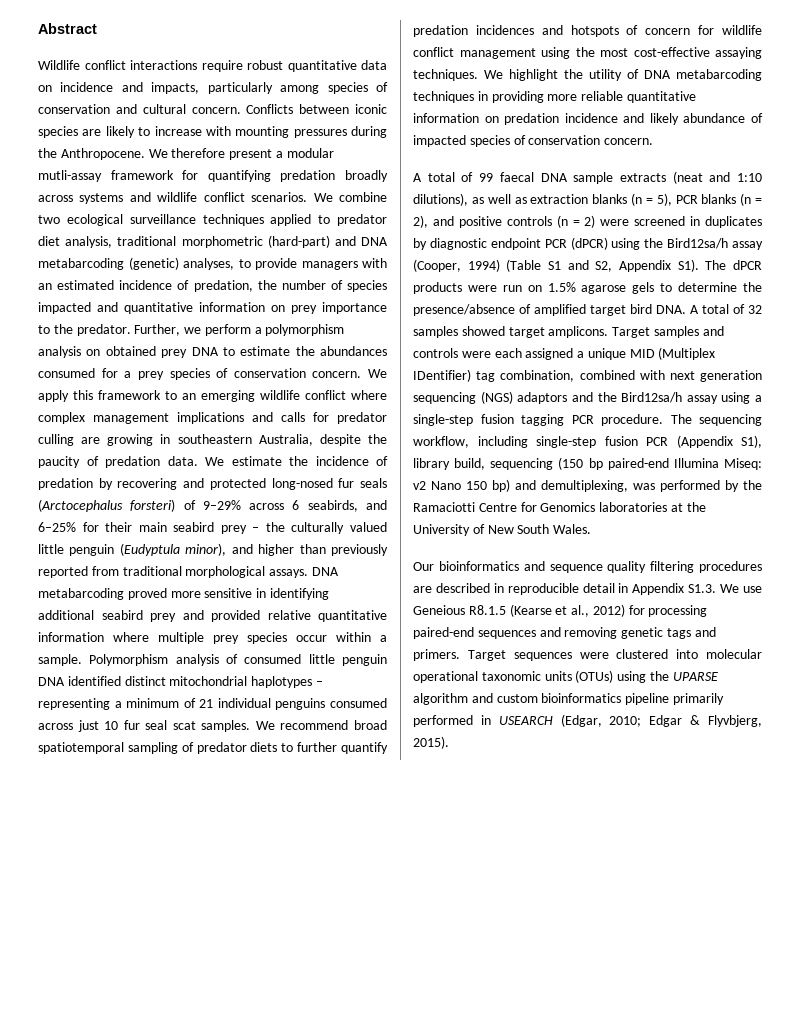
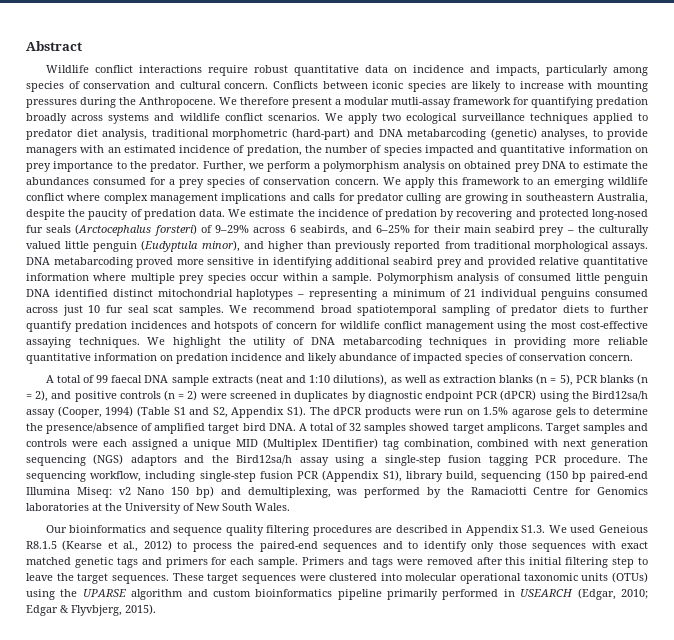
[339,192,387,202] combine -> [348,113,379,124] apply
[507,583,629,595] reproducible detail in -> (463, 529) none
[743,586,762,593] use -> [570,525,596,533] used
[628,605,708,617] [413,627,716,639] [413,649,506,661] for processing paired-end sequences and removing genetic tags and primers. Target -> [177,541,649,552] [26,557,649,568] [26,573,239,584] to process the paired-end sequences and to identify only those sequences with exact matched genetic tags and primers for each sample. Primers and tags were removed after this initial filtering step to leave the target sequences. These target

